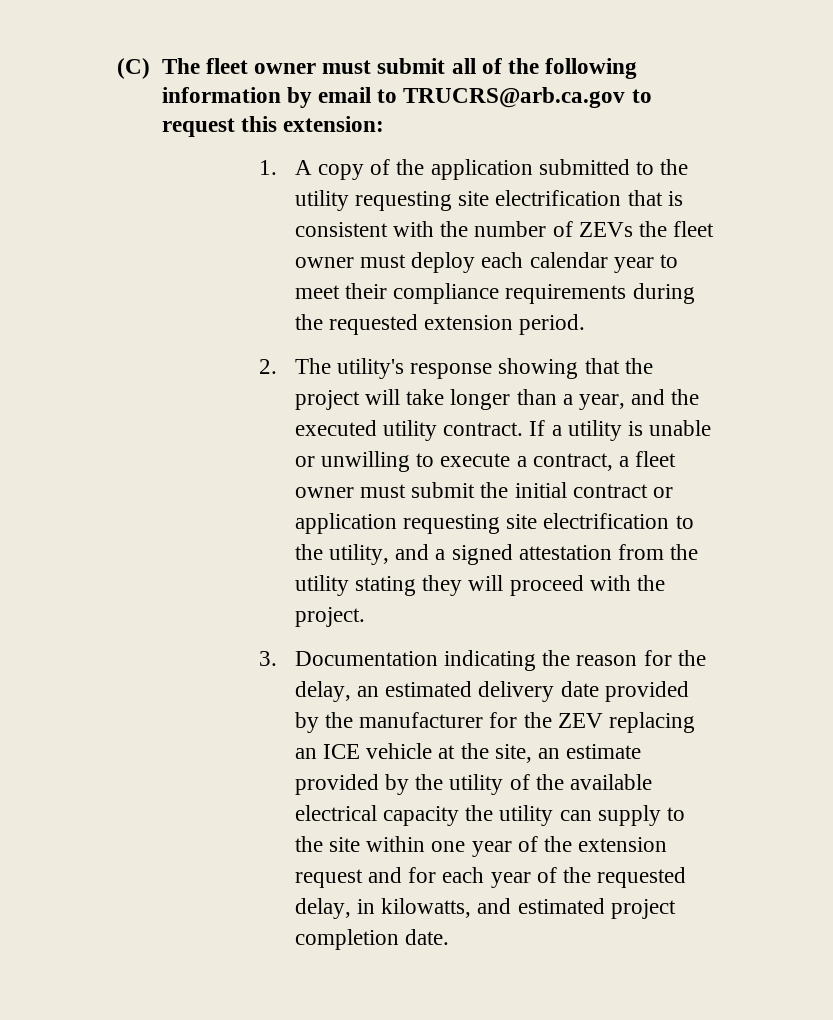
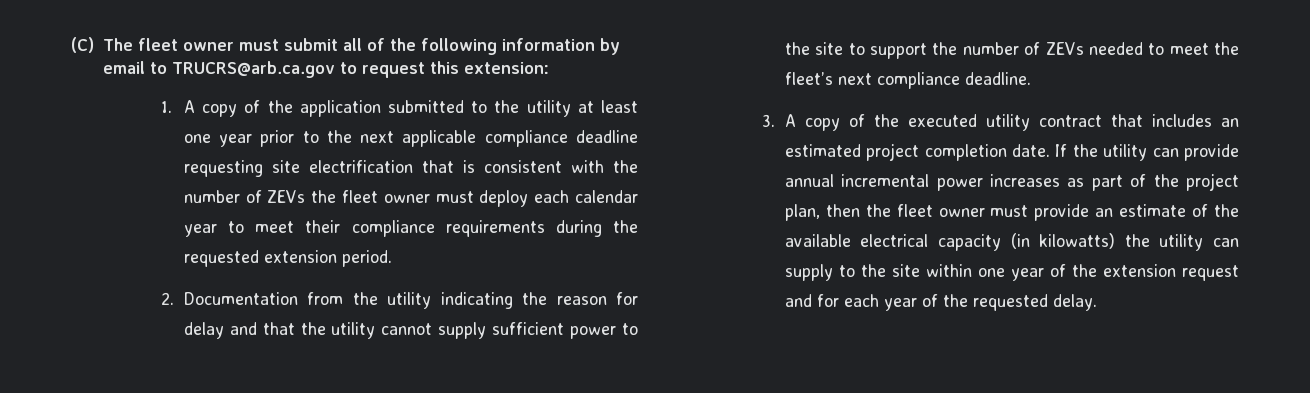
(349, 200) none -> [577,100,638,113] [183,130,638,147] at least one year prior to the next applicable compliance deadline
[294,358,653,379] [294,389,700,410] [294,420,712,441] [294,451,677,472] [294,482,674,498] [294,513,694,534] [294,544,699,565] [294,575,666,596] [294,607,365,627] [259,650,706,671] [294,681,689,702] [294,712,696,733] [294,743,642,763] [294,774,504,795] The utility's response showing that the project will take longer than a year, and the executed utility contract. If a utility is unable or unwilling to execute a contract, a fleet owner must submit the initial contract or application requesting site electrification to the utility, and a signed attestation from the utility stating they will proceed with the project. // 3. Documentation indicating the reason for the delay, an estimated delivery date provided by the manufacturer for the ZEV replacing an ICE vehicle at the site, an estimate provided by the utility -> [183,292,638,309] [183,322,638,339] [784,42,1239,59] [784,72,1031,89] [762,114,1239,131] [784,143,1239,161] [784,173,1239,191] [784,204,1187,221] Documentation from the utility indicating the reason for delay and that the utility cannot supply sufficient power to the site to support the number of ZEVs needed to meet the fleet’s next compliance deadline. // 3. A copy of the executed utility contract that includes an estimated project completion date. If the utility can provide annual incremental power increases as part of the project plan, then the fleet owner must provide an estimate
(459, 816) none -> [1010,233,1116,249] (in kilowatts)
[294,898,676,919] [294,929,449,950] delay, in kilowatts, and estimated project completion date. -> [1052,294,1097,311] delay.

